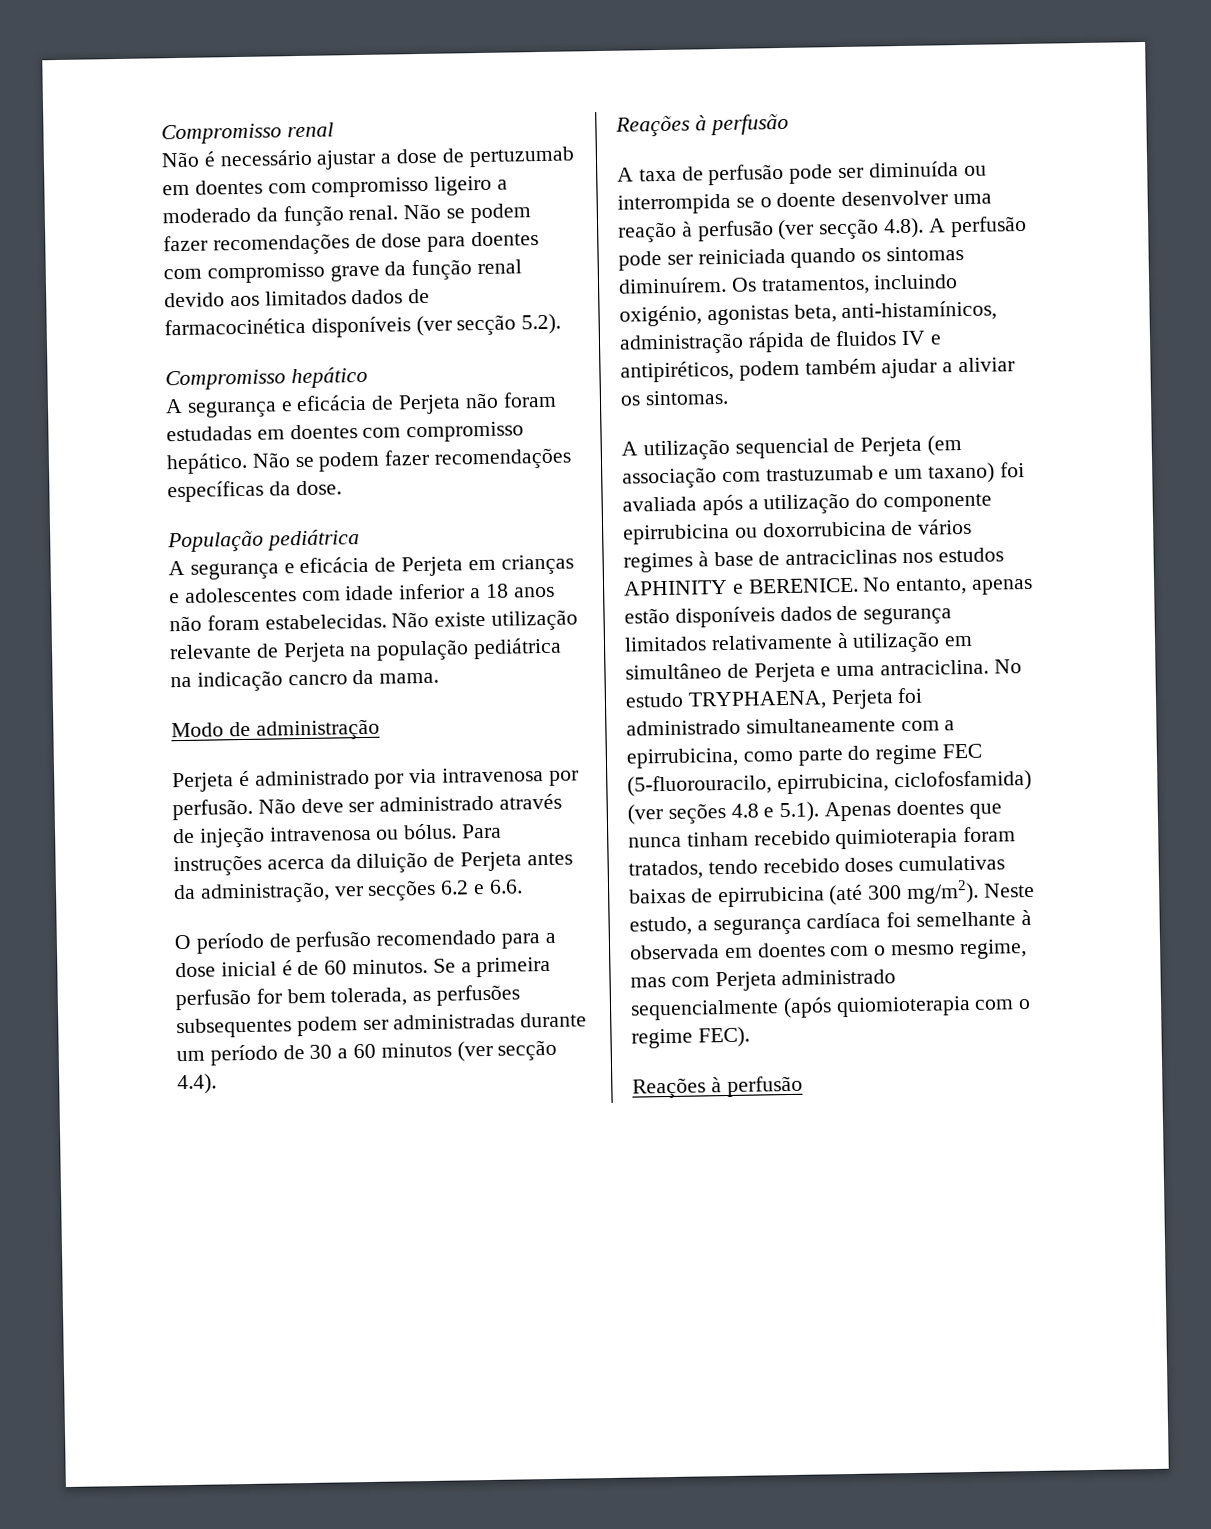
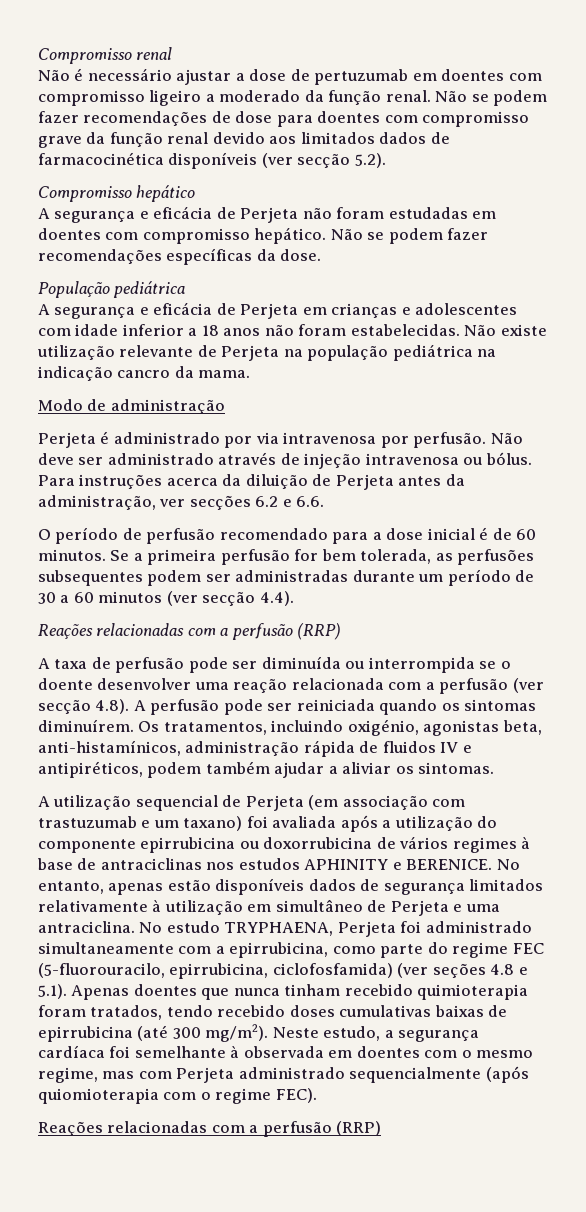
[694,113,789,136] à perfusão -> [96,623,342,640] relacionadas com a perfusão (RRP)
[681,221,693,237] à -> [291,678,435,690] relacionada com a
[710,1075,803,1098] à perfusão -> [107,1121,382,1137] relacionadas com a perfusão (RRP)

